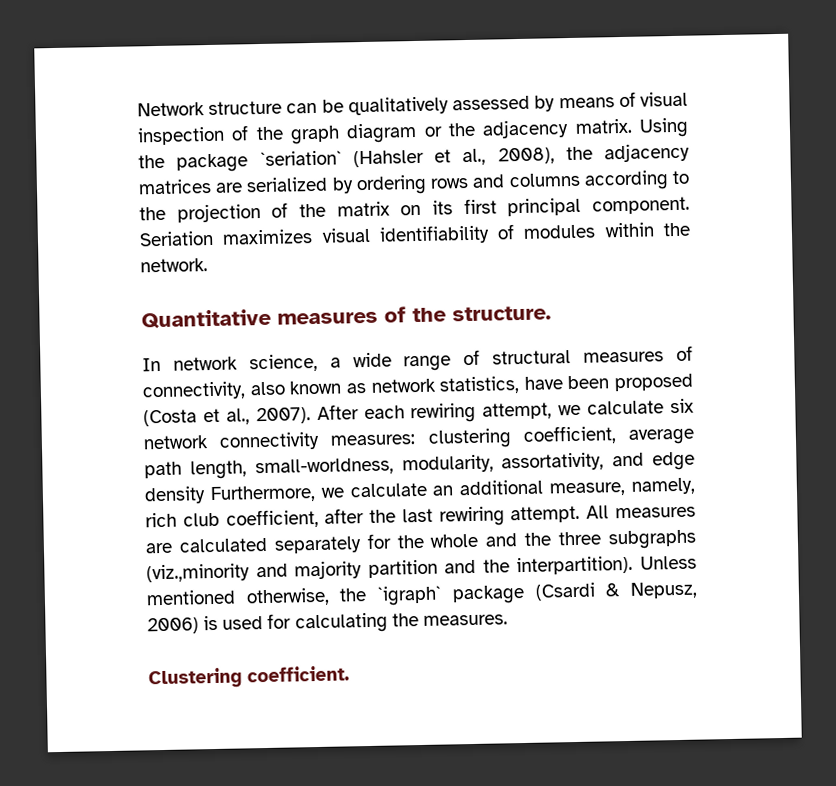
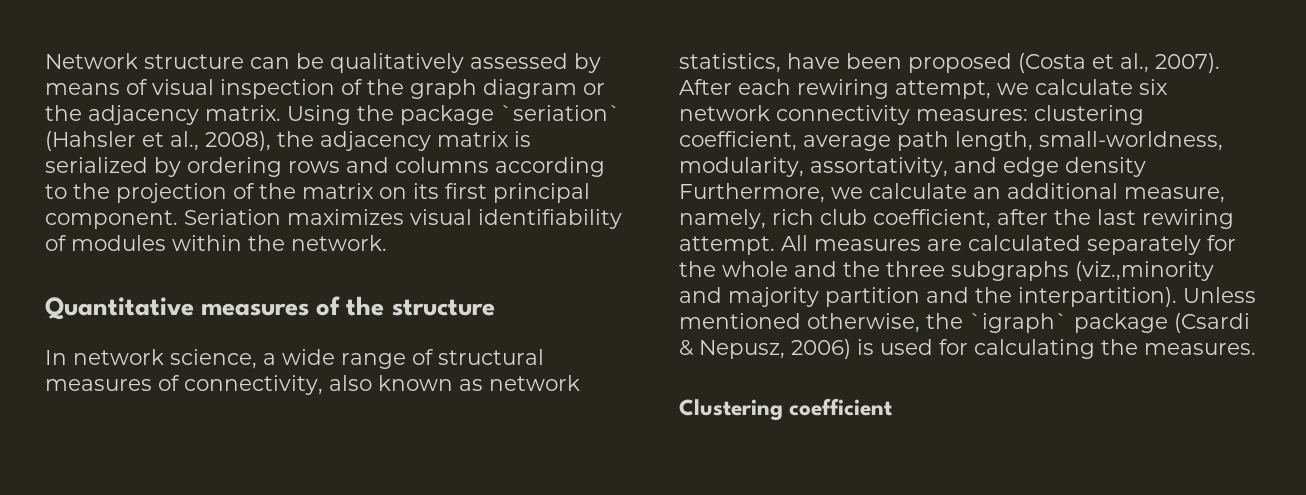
[138,178,244,195] matrices are -> [437,131,531,147] matrix is
[452,305,551,322] structure. -> [391,299,495,316] structure
[247,665,350,683] coefficient. -> [789,398,893,416] coefficient

